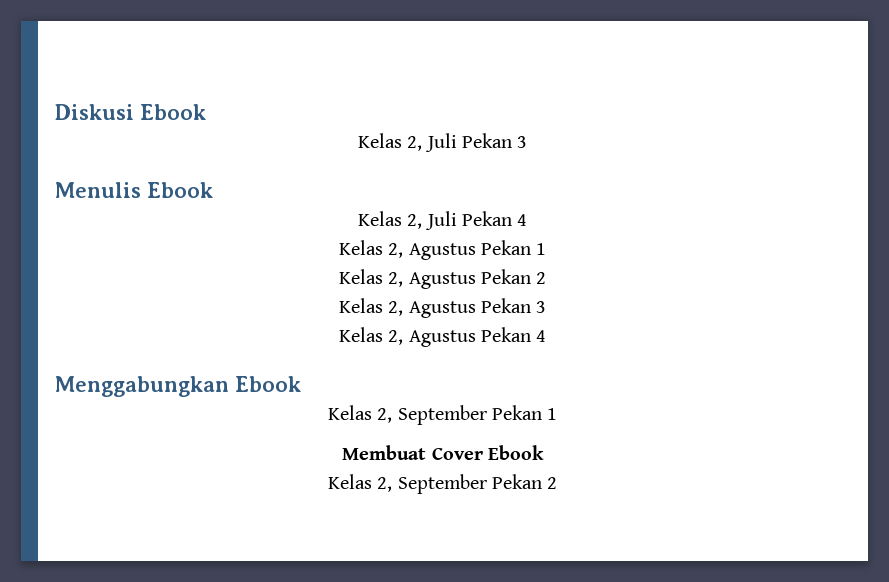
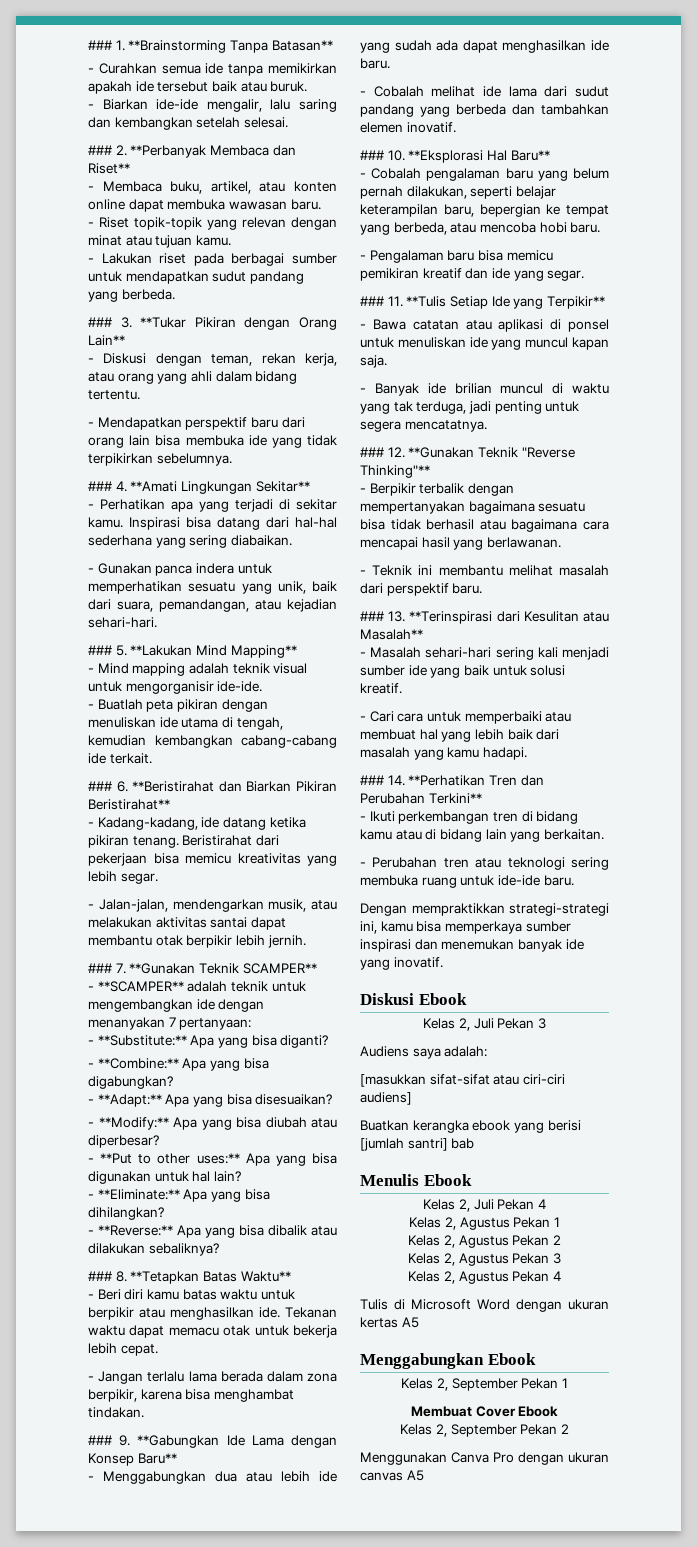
(55, 112) none -> [88,40,333,53] [88,63,337,76] [88,81,308,94] [88,99,337,112] [88,117,288,130] [88,145,296,158] [88,163,130,174] [88,181,337,194] [88,199,321,212] [88,217,337,230] [88,235,231,248] [88,253,337,266] [88,271,304,284] [88,289,175,302] [88,317,337,330] [88,335,125,346] [88,353,337,366] [88,371,298,384] [88,390,140,400] [88,417,305,430] [88,435,337,448] [88,453,232,466] [88,481,310,494] [88,499,337,512] [88,517,337,530] [88,535,292,548] [88,563,272,576] [88,581,337,594] [88,599,337,612] [88,617,157,628] [88,645,297,658] [88,663,308,676] [88,681,263,694] [88,699,268,712] [88,717,283,730] [88,735,337,748] [88,753,152,764] [88,781,337,792] [88,799,170,810] [88,817,306,830] [88,835,279,848] [88,853,337,866] [88,871,158,884] [88,899,337,912] [88,917,286,930] [88,935,306,948] [88,963,317,974] [88,981,306,992] [88,999,265,1012] [88,1017,252,1030] [88,1035,329,1048] [88,1058,269,1071] [88,1076,173,1089] [88,1094,333,1107] [88,1117,337,1130] [88,1135,159,1148] [88,1153,337,1166] [88,1171,241,1184] [88,1189,270,1202] [88,1207,164,1220] [88,1225,337,1238] [88,1243,219,1256] [88,1271,291,1284] [88,1289,295,1300] [88,1307,337,1320] [88,1325,337,1338] [88,1343,158,1356] [88,1371,337,1384] [88,1389,294,1402] [88,1407,144,1418] [88,1435,337,1448] [88,1453,177,1466] [88,1471,337,1484] [360,40,609,53] [360,58,390,69] [360,86,609,97] [360,104,609,117] [360,122,456,133] [360,150,550,163] [360,168,609,181] [360,186,556,199] [360,204,609,217] [360,222,601,235] [360,250,553,263] [360,268,585,281] [360,296,605,309] [360,319,609,332] [360,337,609,350] [360,355,387,368] [360,383,609,396] [360,401,580,414] [360,420,487,432] [360,447,575,458] [360,465,430,478] [360,483,514,496] [360,501,586,514] [360,519,609,532] [360,537,561,550] [360,565,609,576] [360,583,483,596] [360,611,609,624] [360,629,423,640] [360,647,609,660] [360,665,566,678] [360,683,402,694] [360,711,572,724] [360,729,560,742] [360,747,527,760] [360,775,544,786] [360,793,482,804] [360,811,579,824] [360,829,604,842] [360,857,609,870] [360,875,574,888] [360,903,609,916] [360,921,571,934] [360,939,584,952] [360,957,443,970] ### 1. **Brainstorming Tanpa Batasan** // - Curahkan semua ide tanpa memikirkan apakah ide tersebut baik atau buruk. // - Biarkan ide-ide mengalir, lalu saring dan kembangkan setelah selesai. // ### 2. **Perbanyak Membaca dan Riset** // - Membaca buku, artikel, atau konten online dapat membuka wawasan baru. // - Riset topik-topik yang relevan dengan minat atau tujuan kamu. // - Lakukan riset pada berbagai sumber untuk mendapatkan sudut pandang yang berbeda. // ### 3. **Tukar Pikiran dengan Orang Lain** // - Diskusi dengan teman, rekan kerja, atau orang yang ahli dalam bidang tertentu. // - Mendapatkan perspektif baru dari orang lain bisa membuka ide yang tidak terpikirkan sebelumnya. // ### 4. **Amati Lingkungan Sekitar** // - Perhatikan apa yang terjadi di sekitar kamu. Inspirasi bisa datang dari hal-hal sederhana yang sering diabaikan. // - Gunakan panca indera untuk memperhatikan sesuatu yang unik, baik dari suara, pemandangan, atau kejadian sehari-hari. // ### 5. **Lakukan Mind Mapping** // - Mind mapping adalah teknik visual untuk mengorganisir ide-ide. // - Buatlah peta pikiran dengan menuliskan ide utama di tengah, kemudian kembangkan cabang-cabang ide terkait. // ### 6. **Beristirahat dan Biarkan Pikiran Beristirahat** // - Kadang-kadang, ide datang ketika pikiran tenang. Beristirahat dari pekerjaan bisa memicu kreativitas yang lebih segar. // - Jalan-jalan, mendengarkan musik, atau melakukan aktivitas santai dapat membantu otak berpikir lebih jernih. // ### 7. **Gunakan Teknik SCAMPER** // - **SCAMPER** adalah teknik untuk mengembangkan ide dengan menanyakan 7 pertanyaan: // - **Substitute:** Apa yang bisa diganti? // - **Combine:** Apa yang bisa digabungkan? // - **Adapt:** Apa yang bisa disesuaikan? // - **Modify:** Apa yang bisa diubah atau diperbesar? // - **Put to other uses:** Apa yang bisa digunakan untuk hal lain? // - **Eliminate:** Apa yang bisa dihilangkan? // - **Reverse:** Apa yang bisa dibalik atau dilakukan sebaliknya? // ### 8. **Tetapkan Batas Waktu** // - Beri diri kamu batas waktu untuk berpikir atau menghasilkan ide. Tekanan waktu dapat memacu otak untuk bekerja lebih cepat. // - Jangan terlalu lama berada dalam zona berpikir, karena bisa menghambat tindakan. // ### 9. **Gabungkan Ide Lama dengan Konsep Baru** // - Menggabungkan dua atau lebih ide yang sudah ada dapat menghasilkan ide baru. // - Cobalah melihat ide lama dari sudut pandang yang berbeda dan tambahkan elemen inovatif. // ### 10. **Eksplorasi Hal Baru** // - Cobalah pengalaman baru yang belum pernah dilakukan, seperti belajar keterampilan baru, bepergian ke tempat yang berbeda, atau mencoba hobi baru. // - Pengalaman baru bisa memicu pemikiran kreatif dan ide yang segar. // ### 11. **Tulis Setiap Ide yang Terpikir** // - Bawa catatan atau aplikasi di ponsel untuk menuliskan ide yang muncul kapan saja. // - Banyak ide brilian muncul di waktu yang tak terduga, jadi penting untuk segera mencatatnya. // ### 12. **Gunakan Teknik "Reverse Thinking"** // - Berpikir terbalik dengan mempertanyakan bagaimana sesuatu bisa tidak berhasil atau bagaimana cara mencapai hasil yang berlawanan. // - Teknik ini membantu melihat masalah dari perspektif baru. // ### 13. **Terinspirasi dari Kesulitan atau Masalah** // - Masalah sehari-hari sering kali menjadi sumber ide yang baik untuk solusi kreatif. // - Cari cara untuk memperbaiki atau membuat hal yang lebih baik dari masalah yang kamu hadapi. // ### 14. **Perhatikan Tren dan Perubahan Terkini** // - Ikuti perkembangan tren di bidang kamu atau di bidang lain yang berkaitan. // - Perubahan tren atau teknologi sering membuka ruang untuk ide-ide baru. // Dengan mempraktikkan strategi-strategi ini, kamu bisa memperkaya sumber inspirasi dan menemukan banyak ide yang inovatif. //
(528, 142) none -> [360,1046,488,1059] [360,1074,565,1087] [360,1092,412,1105] [360,1120,581,1133] [360,1138,475,1151] // Audiens saya adalah: // [masukkan sifat-sifat atau ciri-ciri audiens] // Buatkan kerangka ebook yang berisi [jumlah santri] bab
(547, 336) none -> [360,1299,609,1312] [360,1317,419,1328] // Tulis di Microsoft Word dengan ukuran kertas A5
(558, 483) none -> [360,1452,609,1465] [360,1470,424,1481] // Menggunakan Canva Pro dengan ukuran canvas A5

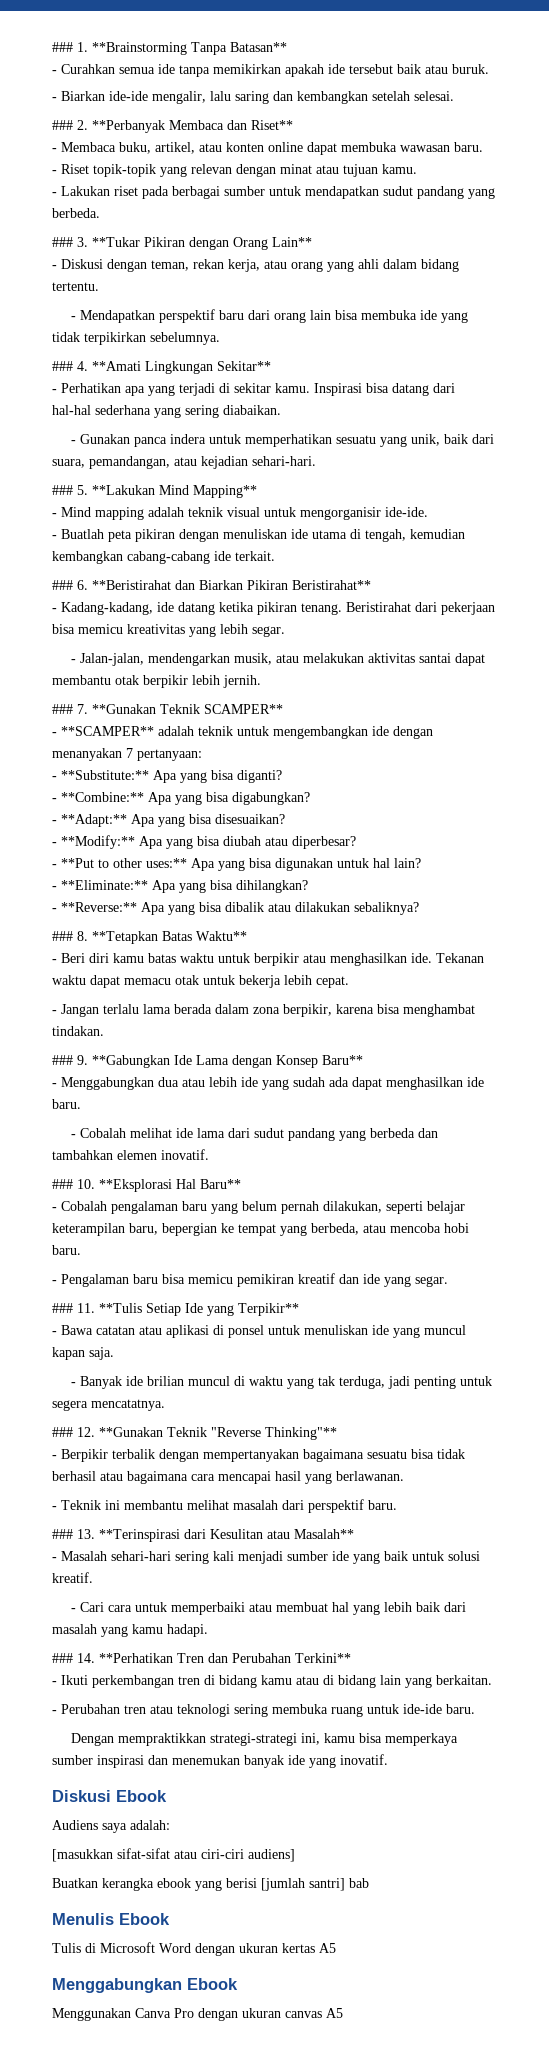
[423,1018,546,1031] // Kelas 2, Juli Pekan 3 -> (167, 1796) none
[423,1199,546,1212] [409,1217,560,1230] [408,1235,561,1248] [408,1253,561,1266] [408,1271,561,1284] // Kelas 2, Juli Pekan 4 // Kelas 2, Agustus Pekan 1 // Kelas 2, Agustus Pekan 2 // Kelas 2, Agustus Pekan 3 // Kelas 2, Agustus Pekan 4 -> (170, 1919) none
[401,1378,568,1391] [410,1406,559,1417] [400,1424,569,1437] // Kelas 2, September Pekan 1 // Membuat Cover Ebook // Kelas 2, September Pekan 2 -> (238, 1984) none

